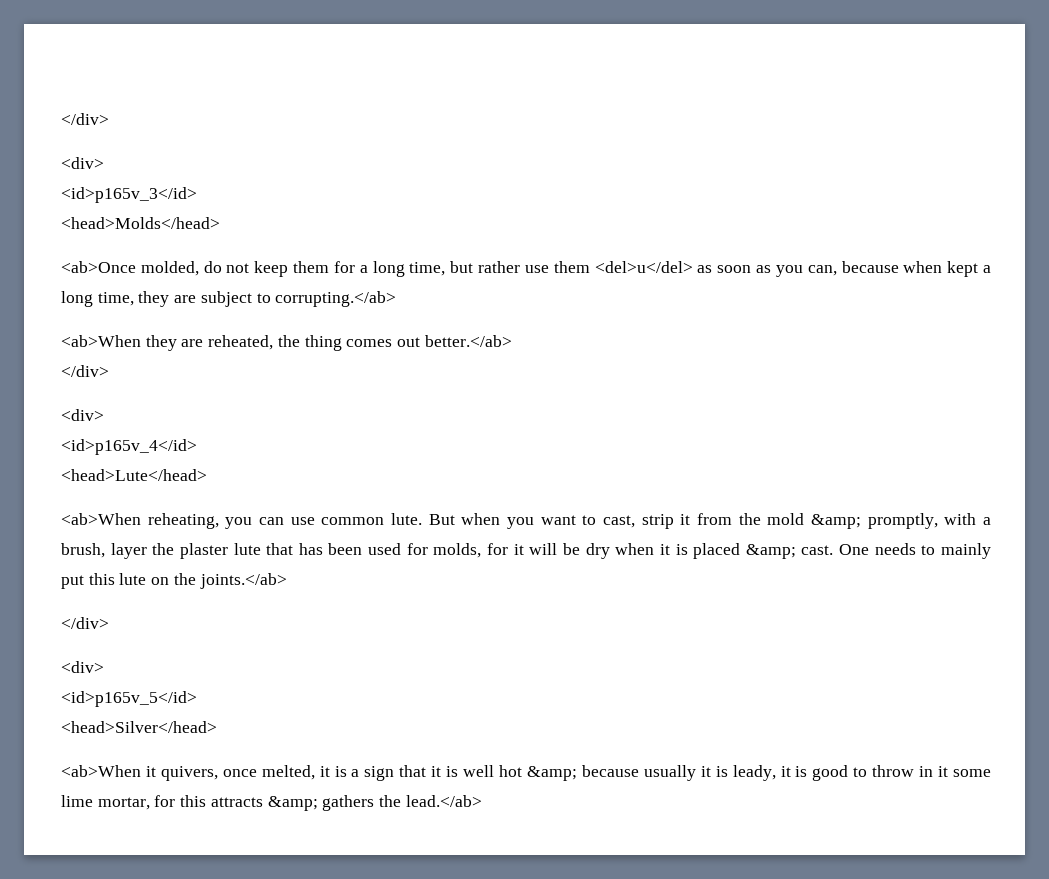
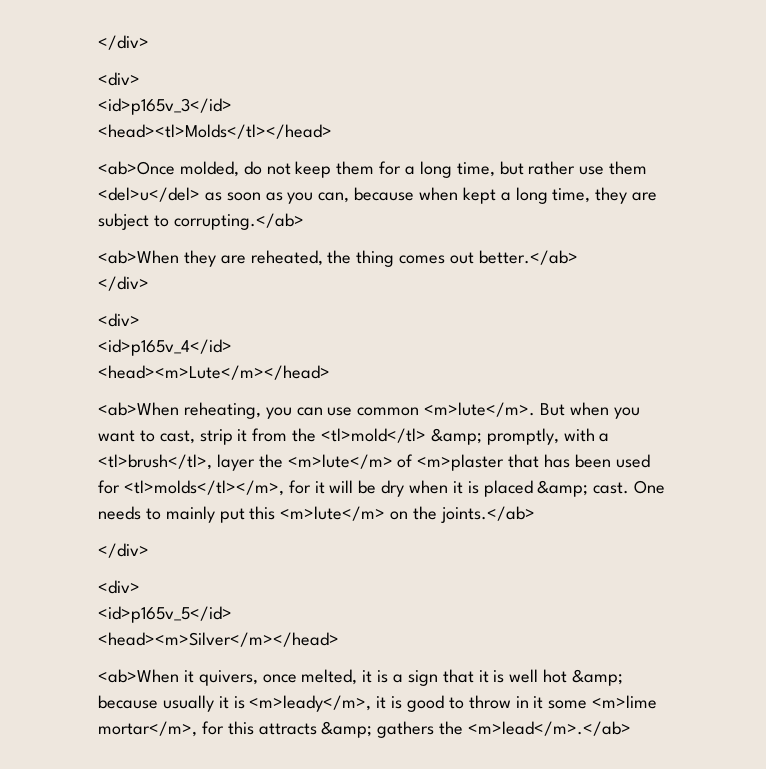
[61,217,220,229] <head>Molds</head> -> [98,124,332,139] <head><tl>Molds</tl></head>
[61,469,207,481] <head>Lute</head> -> [98,365,330,380] <head><m>Lute</m></head>
[391,513,422,525] lute. -> [424,402,536,417] <m>lute</m>.
[767,513,805,525] mold -> [321,428,427,443] <tl>mold</tl>
[61,543,105,558] brush, -> [98,454,212,470] <tl>brush</tl>,
[179,543,261,559] plaster lute -> [287,454,505,471] <m>lute</m> of <m>plaster
[433,543,482,558] molds, -> [123,480,284,496] <tl>molds</tl></m>,
[119,573,147,585] lute -> [280,506,386,521] <m>lute</m>
[61,721,217,733] <head>Silver</head> -> [98,632,339,647] <head><m>Silver</m></head>
[732,765,776,781] leady, -> [249,695,372,712] <m>leady</m>,
[61,795,150,810] lime mortar, -> [592,695,658,709] [98,721,197,737] <m>lime mortar</m>,
[405,795,482,807] lead.</ab> -> [468,721,632,736] <m>lead</m>.</ab>

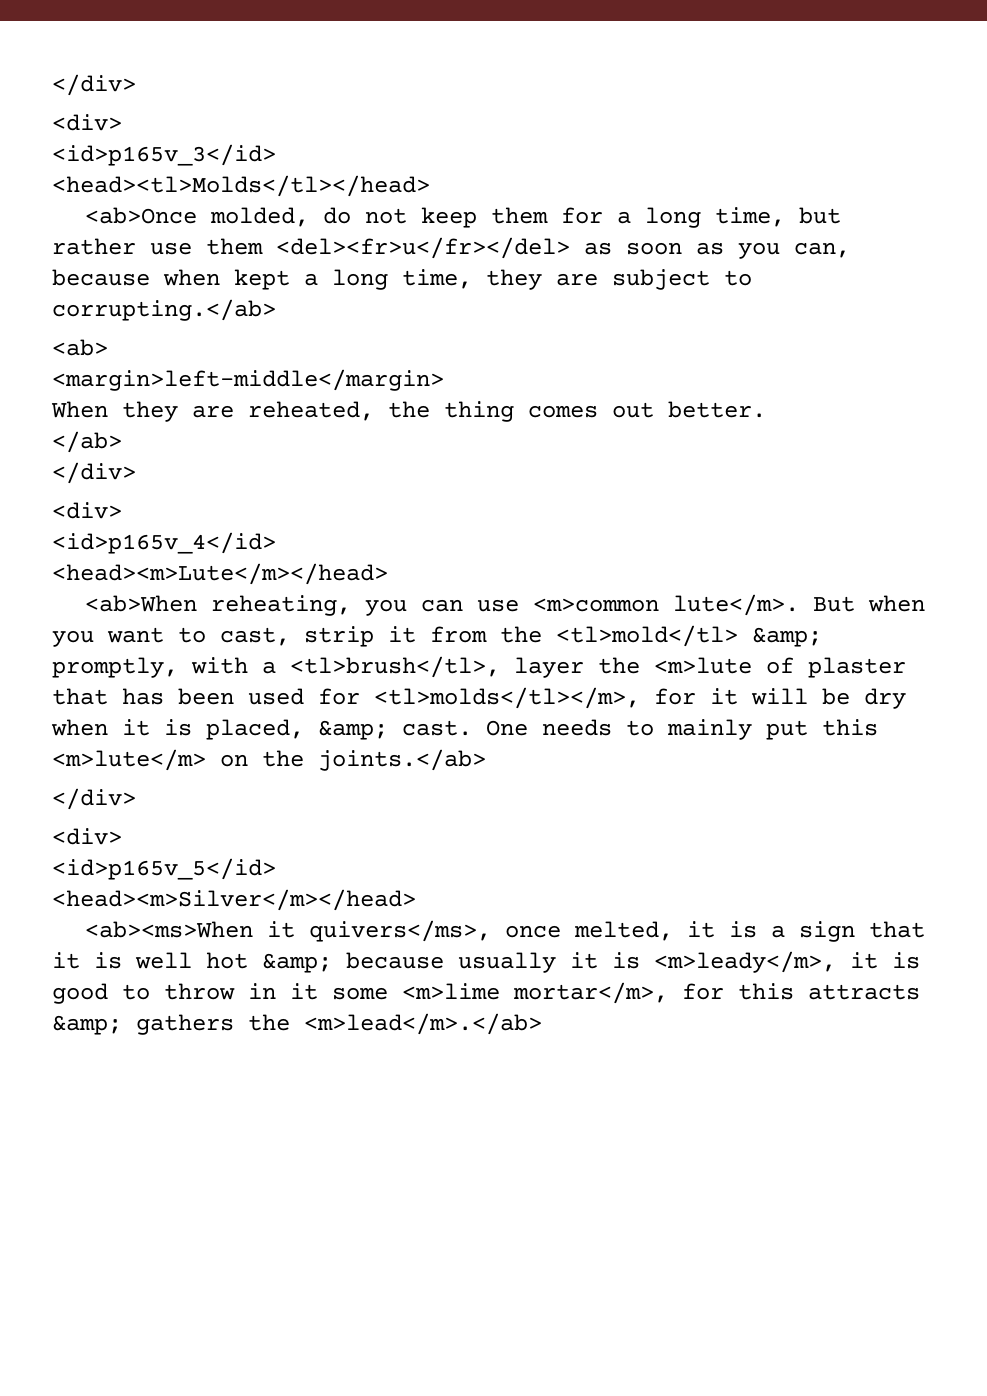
[98,187,200,202] <del>u</del> -> [276,237,570,259] <del><fr>u</fr></del>
[98,250,179,264] <ab>When -> [52,339,108,356] [52,369,444,391] [51,401,108,418] <ab> // <margin>left-middle</margin> // When
[478,250,578,265] better.</ab> -> [668,401,766,418] [52,431,122,453] better. // </ab>
[357,402,536,417] common <m>lute</m>. -> [532,594,799,616] <m>common lute</m>.
[287,454,505,471] <m>lute</m> of <m>plaster -> [654,657,906,678] <m>lute of plaster
[483,480,533,497] placed -> [206,719,304,740] placed,
[98,669,258,686] <ab>When it quivers, -> [84,920,491,942] <ab><ms>When it quivers</ms>,

